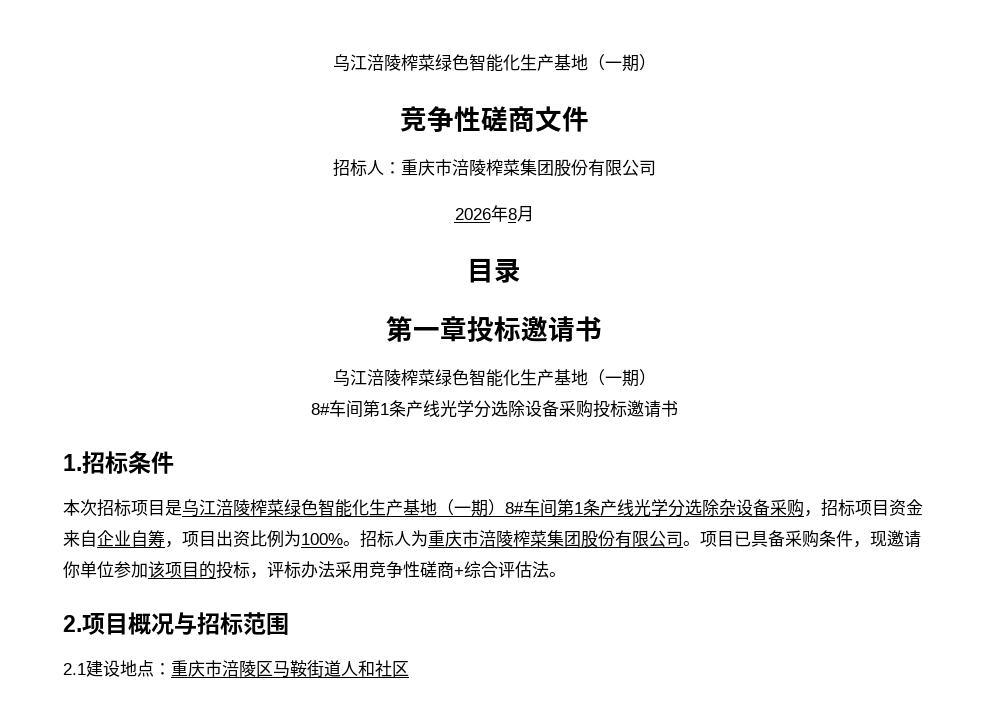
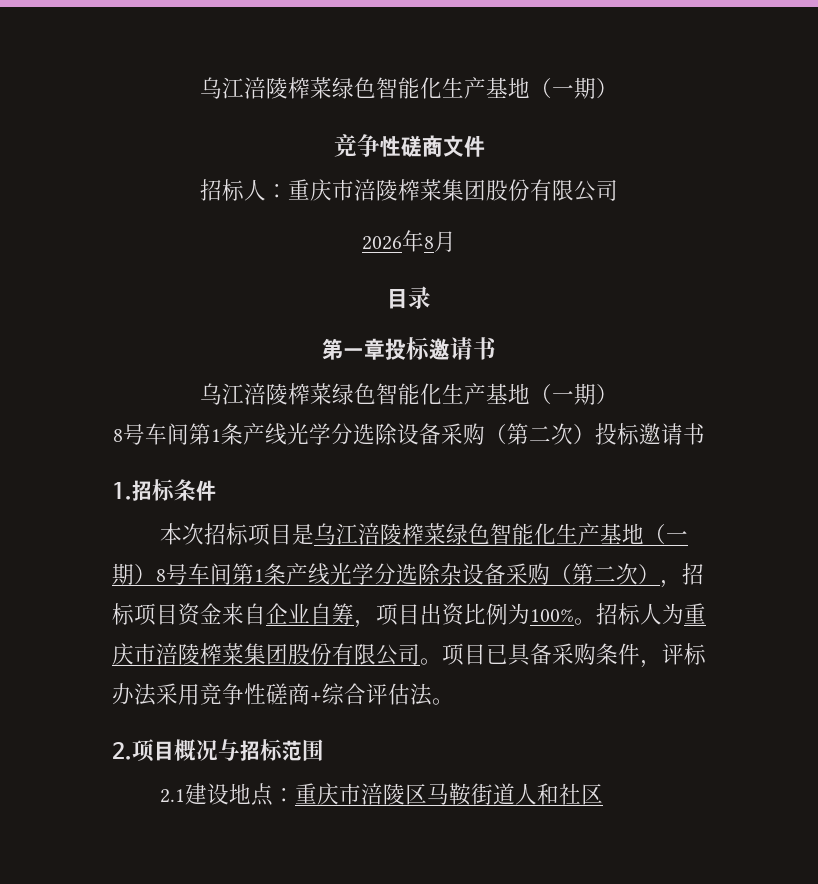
[310,403,330,415] 8# -> [113,423,145,445] 8号
(593, 409) none -> [485,423,595,445] （第二次）
[505,502,524,514] 8# -> [156,563,188,585] 8号
(804, 508) none -> [550,563,660,585] （第二次）
[870,530,921,548] [63,561,267,579] 现邀请你单位参加该项目的投标， -> (662, 664) none

